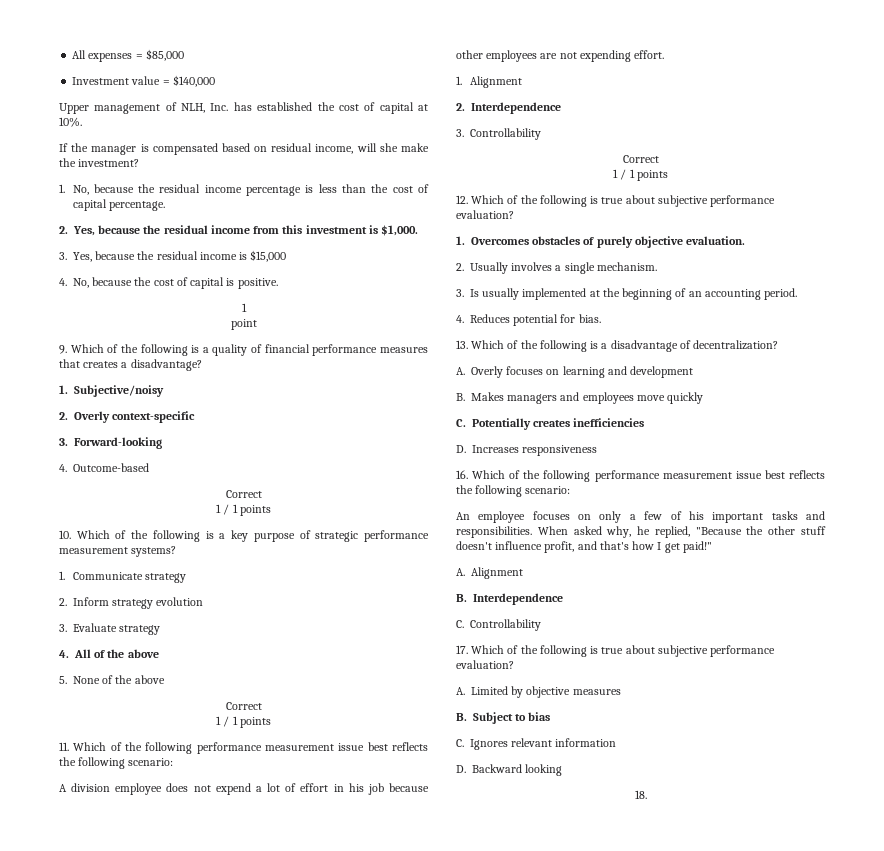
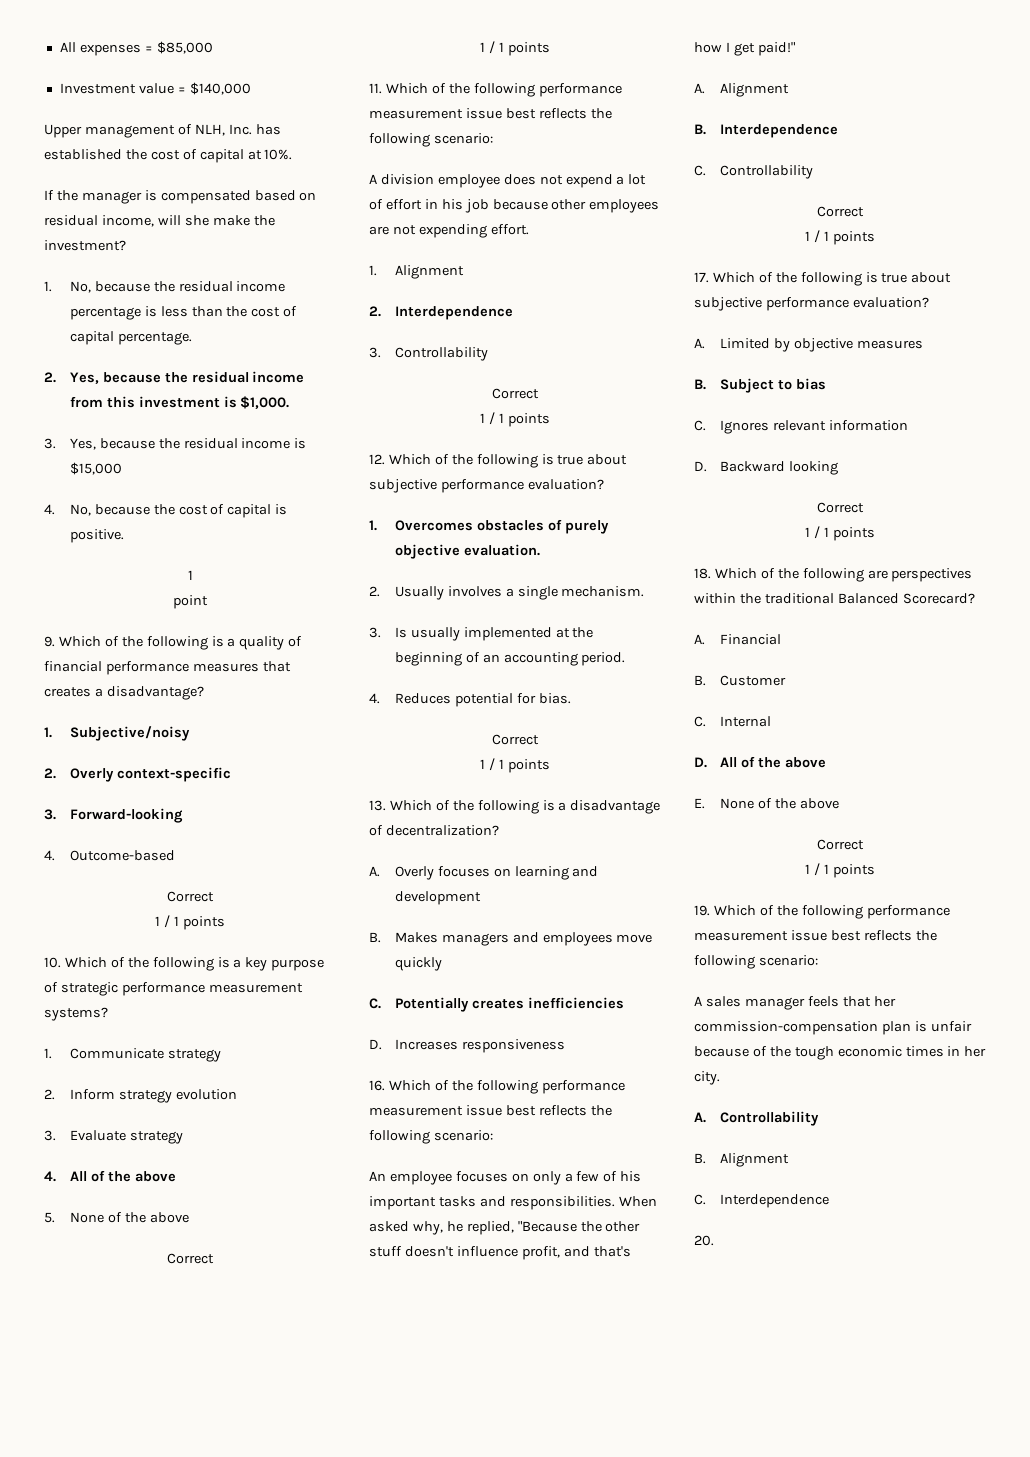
(601, 318) none -> [492,734,539,745] [480,758,550,773] // Correct // 1 / 1 points
(541, 625) none -> [817,206,864,217] [805,230,875,245] // Correct // 1 / 1 points
[634,790,647,799] 18. -> [817,502,864,513] [805,526,875,541] [694,568,973,582] [694,593,975,604] [694,634,781,645] [694,675,786,686] [694,716,771,727] [694,756,826,768] [694,798,839,809] [817,839,864,850] [805,863,875,878] [694,905,950,919] [694,930,937,941] [694,955,818,969] [694,996,896,1010] [694,1021,972,1035] [694,1046,987,1060] [694,1071,720,1085] [694,1111,819,1126] [694,1153,789,1167] [694,1194,829,1208] [694,1235,714,1246] Correct // 1 / 1 points // 18. Which of the following are perspectives within the traditional Balanced Scorecard? // A. Financial // B. Customer // C. Internal // D. All of the above // E. None of the above // Correct // 1 / 1 points // 19. Which of the following performance measurement issue best reflects the following scenario: // A sales manager feels that her commission-compensation plan is unfair because of the tough economic times in her city. // A. Controllability // B. Alignment // C. Interdependence // 20.

